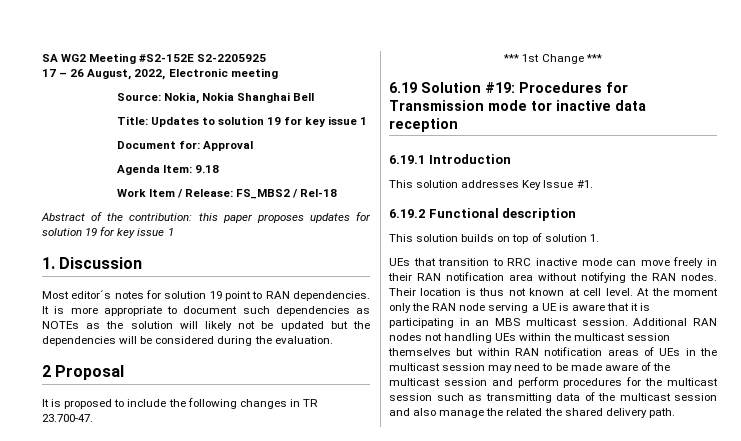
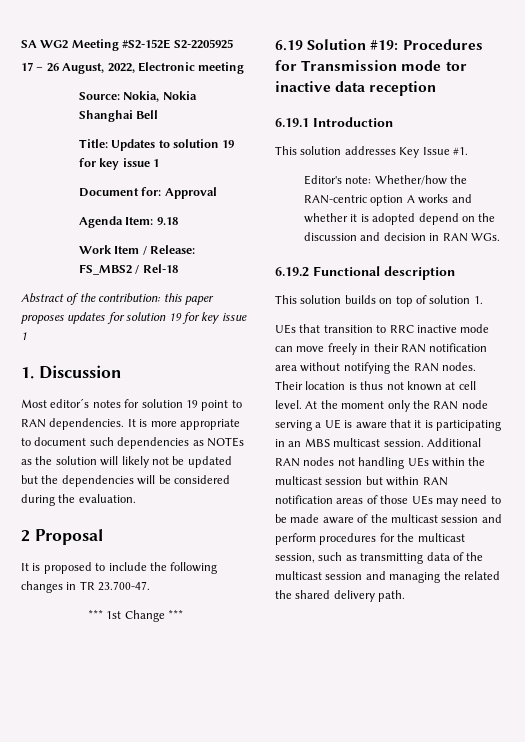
(593, 184) none -> [303,175,468,185] [303,194,472,206] [303,213,496,225] [303,232,500,242] // Editor's note: Whether/how the RAN-centric option A works and whether it is adopted depend on the discussion and decision in RAN WGs.
[388,348,451,356] themselves -> (363, 481) none
[659,348,717,356] [389,363,486,371] UEs in the multicast session -> [380,495,433,505] those UEs
[389,393,432,401] session -> [275,553,315,563] session,
[413,408,485,418] also manage -> [389,572,441,583] managing

